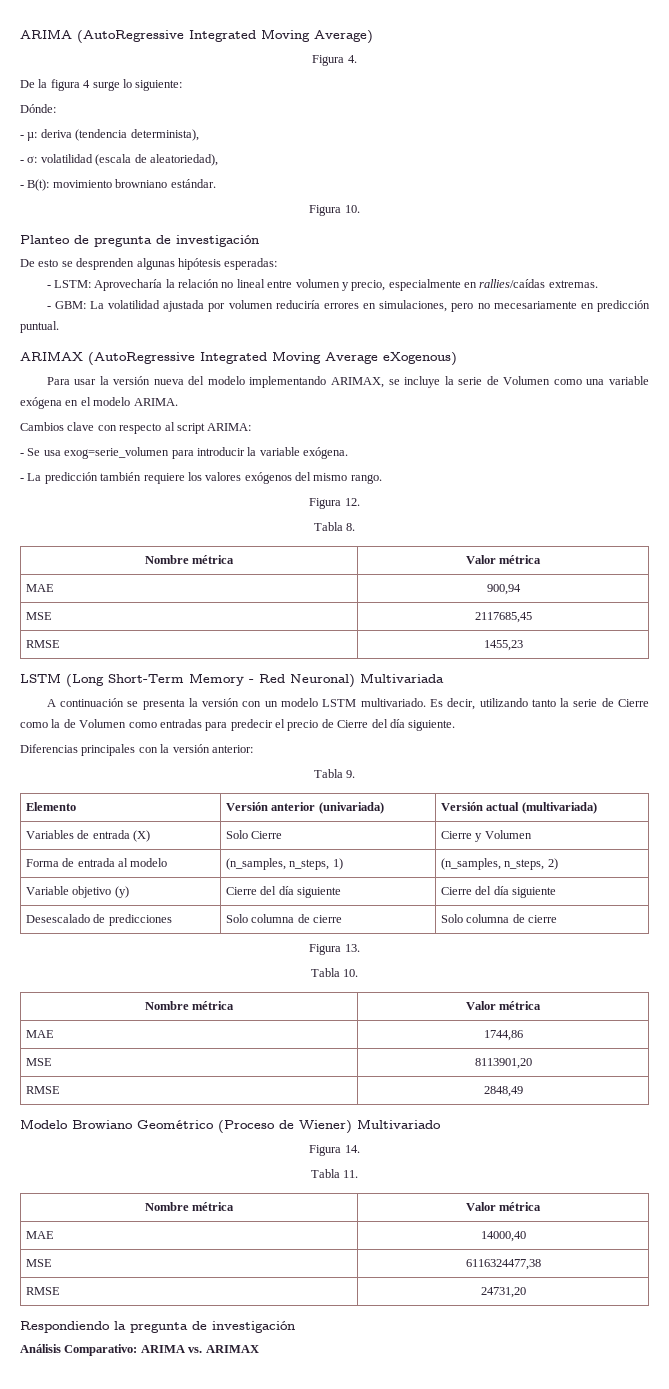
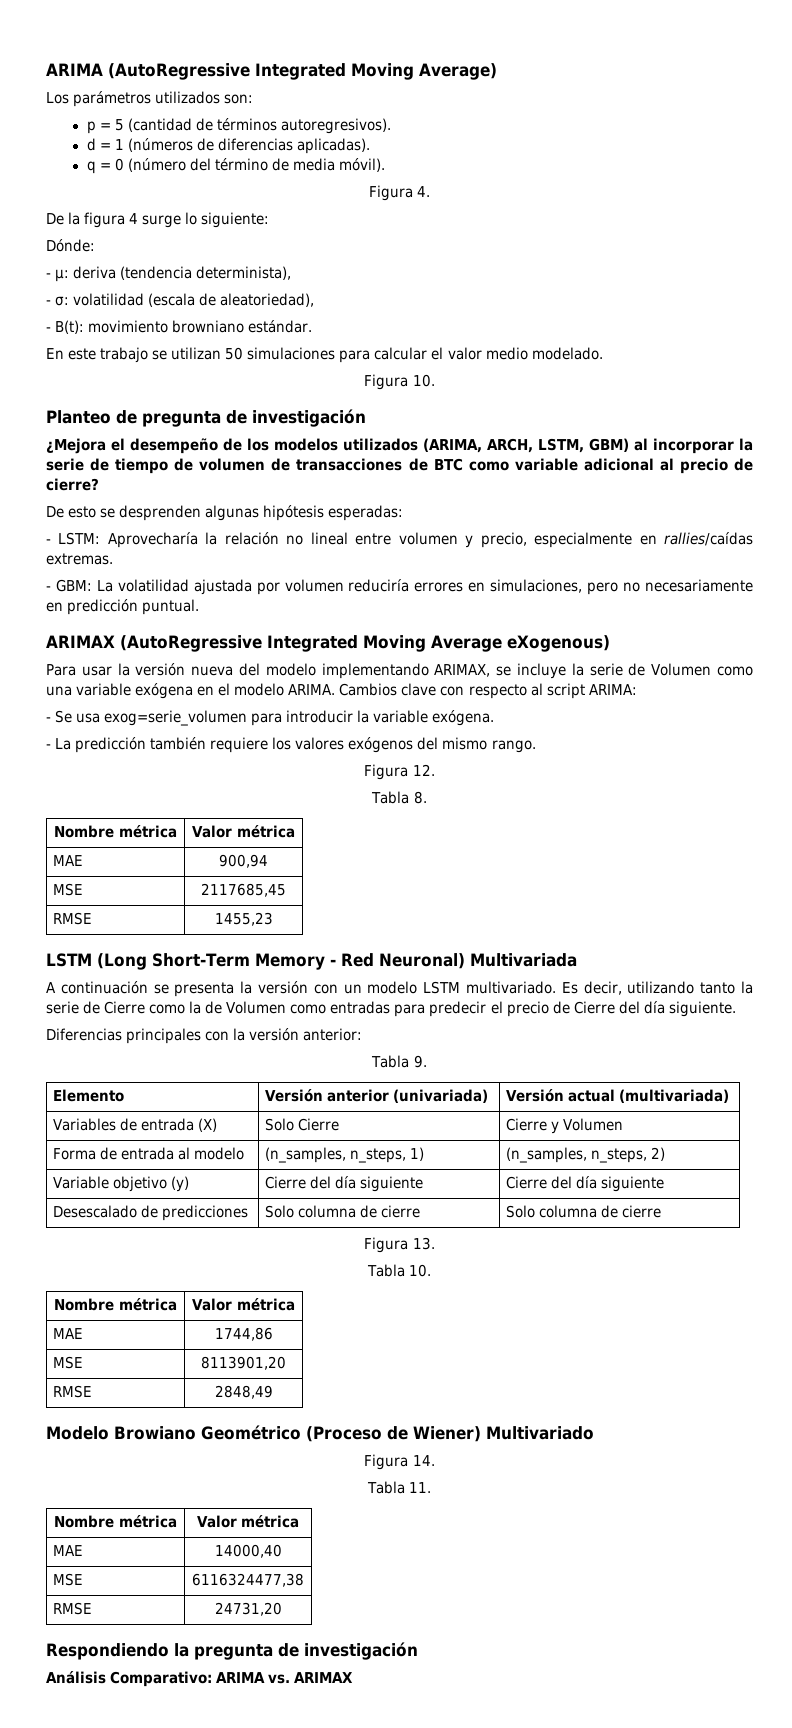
(373, 37) none -> [46,91,254,107] [86,118,391,134] [86,138,370,154] [86,158,386,174] // Los parámetros utilizados son: // p = 5 (cantidad de términos autoregresivos). // d = 1 (números de diferencias aplicadas). // q = 0 (número del término de media móvil).
(216, 183) none -> [46,347,603,363] // En este trabajo se utilizan 50 simulaciones para calcular el valor medio modelado.
(259, 241) none -> [46,438,753,454] [46,458,753,474] [46,478,99,491] // ¿Mejora el desempeño de los modelos utilizados (ARIMA, ARCH, LSTM, GBM) al incorporar la serie de tiempo de volumen de transacciones de BTC como variable adicional al precio de cierre?
[493,301,577,309] mecesariamente -> [644,579,753,592] necesariamente
(178, 402) // -> (336, 689) none

